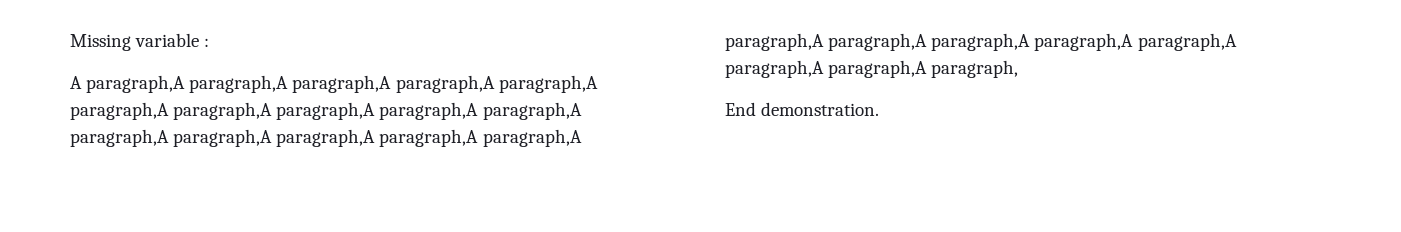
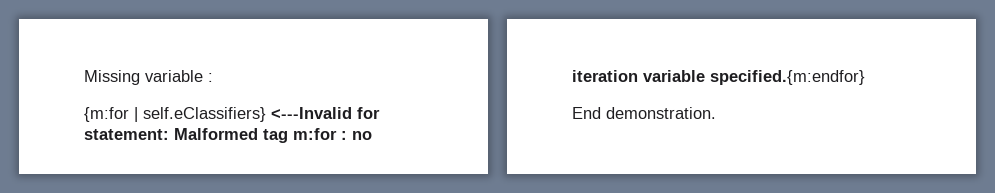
[70,75,598,93] [70,102,582,120] [70,129,582,147] [725,33,1237,51] [725,60,1019,78] A paragraph,A paragraph,A paragraph,A paragraph,A paragraph,A paragraph,A paragraph,A paragraph,A paragraph,A paragraph,A paragraph,A paragraph,A paragraph,A paragraph,A paragraph,A paragraph,A paragraph,A paragraph,A paragraph,A paragraph,A paragraph,A paragraph,A paragraph, -> [84,107,380,122] [84,128,372,143] [572,70,865,85] {m:for | self.eClassifiers} <---Invalid for statement: Malformed tag m:for : no iteration variable specified.{m:endfor}

